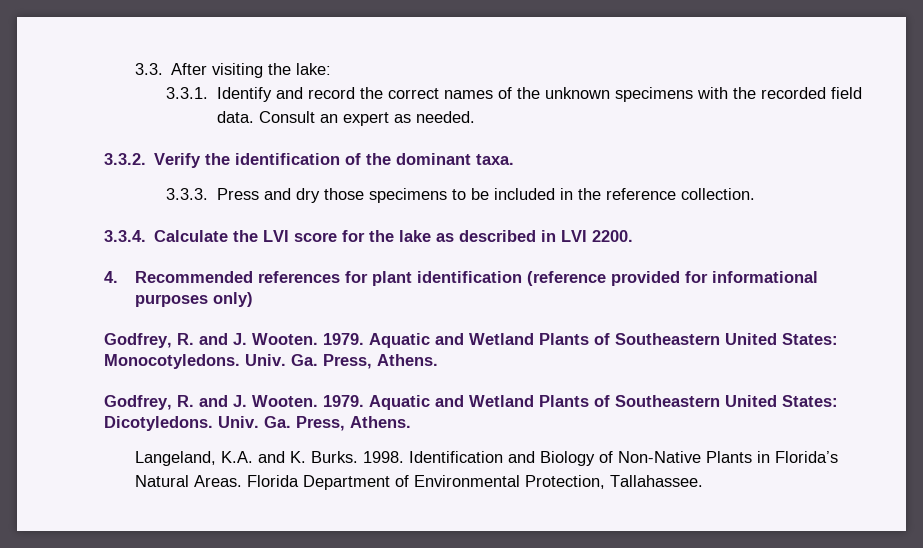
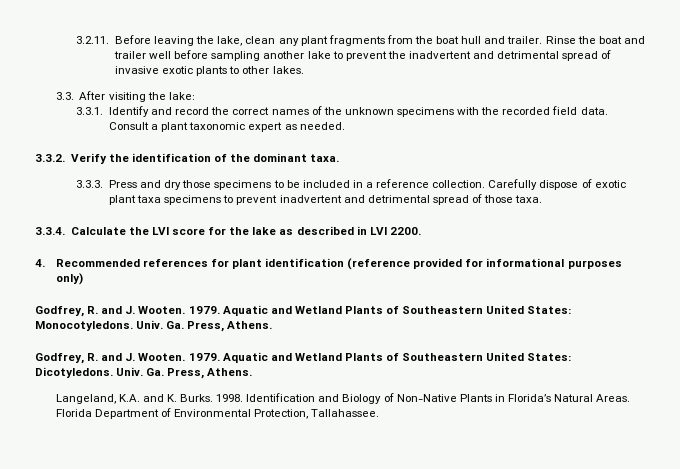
(135, 69) none -> [76,35,645,46] [114,50,612,61] [115,66,304,76] 3.2.11. Before leaving the lake, clean any plant fragments from the boat hull and trailer. Rinse the boat and trailer well before sampling another lake to prevent the inadvertent and detrimental spread of invasive exotic plants to other lakes. //
[319,114,338,123] an -> [151,122,246,132] a plant taxonomic
[577,188,601,200] the -> [365,182,373,188] a
(755, 194) none -> [488,179,626,190] [109,194,543,205] Carefully dispose of exotic plant taxa specimens to prevent inadvertent and detrimental spread of those taxa.

